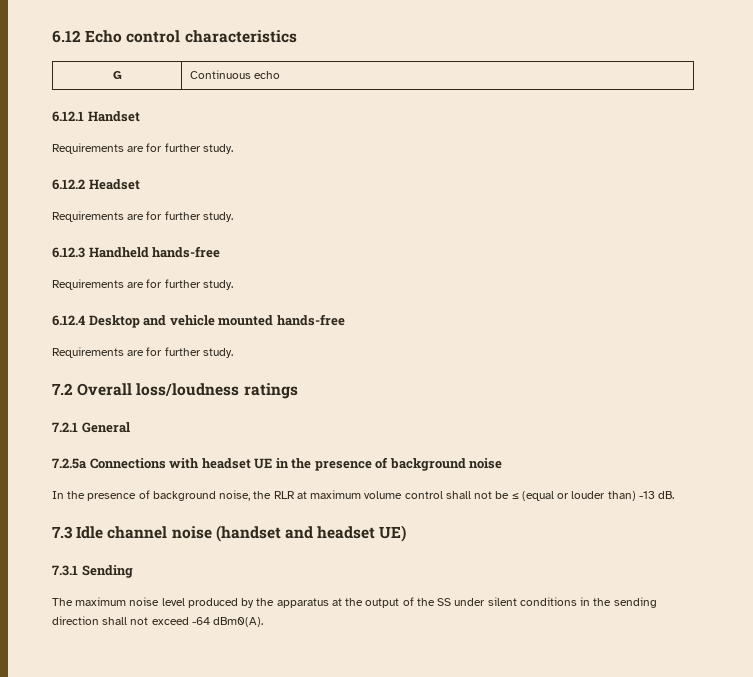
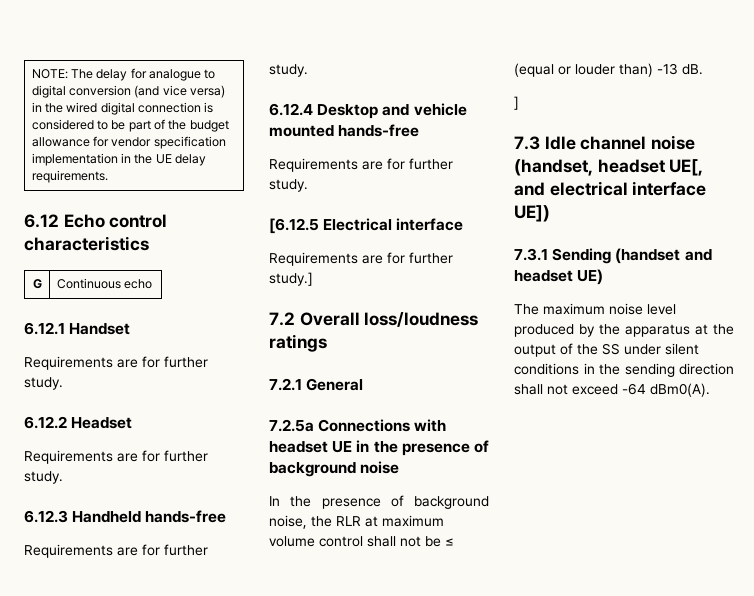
(52, 36) none -> [31,68,216,81] [31,85,226,98] [31,102,214,115] [31,119,229,132] [31,136,226,149] [31,153,207,166] [31,170,108,183] NOTE: The delay for analogue to digital conversion (and vice versa) in the wired digital connection is considered to be part of the budget allowance for vendor specification implementation in the UE delay requirements. //
(233, 353) none -> [269,218,464,234] [269,252,453,266] [269,272,313,286] // [6.12.5 Electrical interface // Requirements are for further study.]
(675, 495) none -> [514,96,519,110] // ]
(212, 532) none -> [514,159,704,176] [514,181,707,196] [514,205,550,222] [514,248,612,264] (handset, headset UE[, and electrical interface UE]) // 7.3.1 Sending
[52,565,133,578] // 7.3.1 Sending -> (604, 277) none

